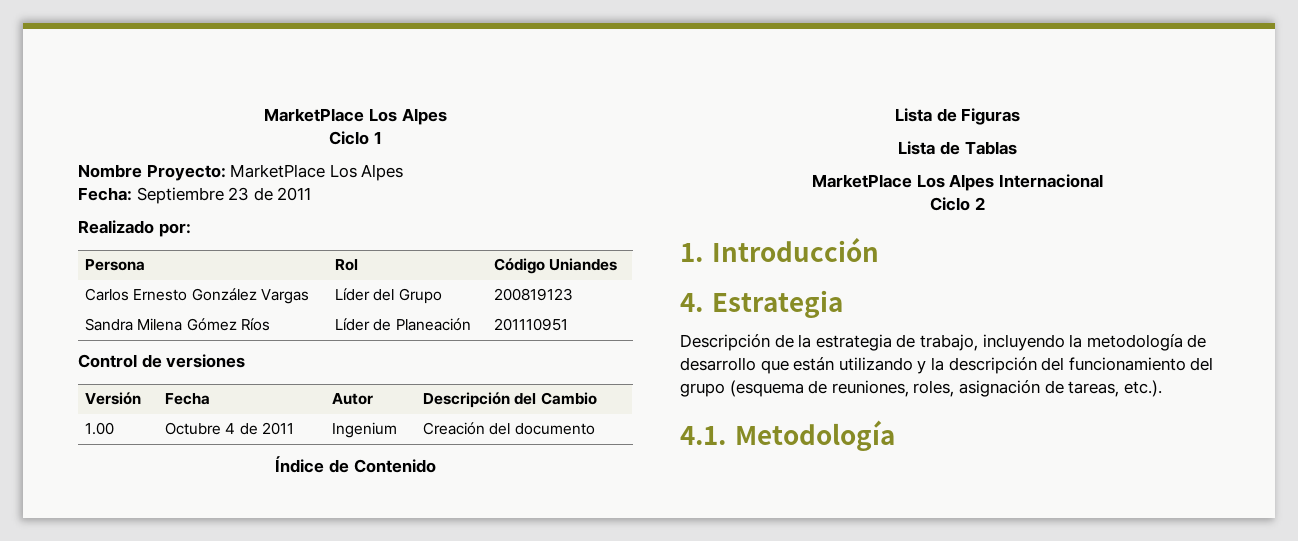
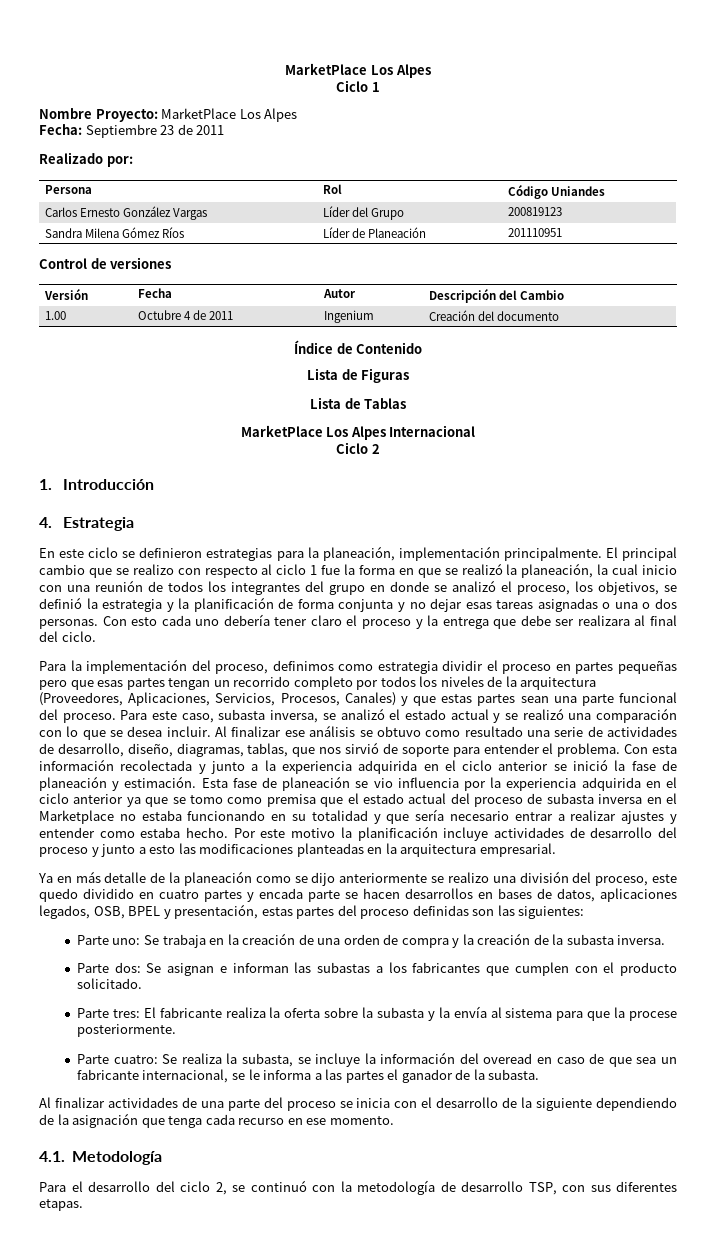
[680,334,1207,351] [680,357,1214,374] [680,380,1162,397] [680,420,895,451] Descripción de la estrategia de trabajo, incluyendo la metodología de desarrollo que están utilizando y la descripción del funcionamiento del grupo (esquema de reuniones, roles, asignación de tareas, etc.). // 4.1. Metodología -> [39,546,677,561] [39,563,677,578] [39,580,677,595] [39,597,677,612] [39,614,677,629] [39,631,96,642] [39,659,678,674] [39,676,597,690] [39,692,677,706] [39,708,677,723] [39,725,678,740] [39,742,678,757] [39,759,677,774] [39,776,677,791] [39,793,678,807] [39,809,677,824] [39,826,678,841] [39,843,556,857] [38,871,678,886] [39,888,677,902] [39,904,585,919] [76,933,666,948] [76,962,677,976] [76,978,142,989] [76,1006,677,1021] [76,1024,176,1037] [76,1052,677,1067] [76,1069,540,1083] [39,1097,677,1111] [39,1113,394,1128] [39,1151,162,1165] [39,1180,677,1195] [39,1199,83,1211] En este ciclo se definieron estrategias para la planeación, implementación principalmente. El principal cambio que se realizo con respecto al ciclo 1 fue la forma en que se realizó la planeación, la cual inicio con una reunión de todos los integrantes del grupo en donde se analizó el proceso, los objetivos, se definió la estrategia y la planificación de forma conjunta y no dejar esas tareas asignadas o una o dos personas. Con esto cada uno debería tener claro el proceso y la entrega que debe ser realizara al final del ciclo. // Para la implementación del proceso, definimos como estrategia dividir el proceso en partes pequeñas pero que esas partes tengan un recorrido completo por todos los niveles de la arquitectura (Proveedores, Aplicaciones, Servicios, Procesos, Canales) y que estas partes sean una parte funcional del proceso. Para este caso, subasta inversa, se analizó el estado actual y se realizó una comparación con lo que se desea incluir. Al finalizar ese análisis se obtuvo como resultado una serie de actividades de desarrollo, diseño, diagramas, tablas, que nos sirvió de soporte para entender el problema. Con esta información recolectada y junto a la experiencia adquirida en el ciclo anterior se inició la fase de planeación y estimación. Esta fase de planeación se vio influencia por la experiencia adquirida en el ciclo anterior ya que se tomo como premisa que el estado actual del proceso de subasta inversa en el Marketplace no estaba funcionando en su totalidad y que sería necesario entrar a realizar ajustes y entender como estaba hecho. Por este motivo la planificación incluye actividades de desarrollo del proceso y junto a esto las modificaciones planteadas en la arquitectura empresarial. // Ya en más detalle de la planeación como se dijo anteriormente se realizo una división del proceso, este quedo dividido en cuatro partes y encada parte se hacen desarrollos en bases de datos, aplicaciones legados, OSB, BPEL y presentación, estas partes del proceso definidas son las siguientes: // Parte uno: Se trabaja en la creación de una orden de compra y la creación de la subasta inversa. // Parte dos: Se asignan e informan las subastas a los fabricantes que cumplen con el producto solicitado. // Parte tres: El fabricante realiza la oferta sobre la subasta y la envía al sistema para que la procese posteriormente. // Parte cuatro: Se realiza la subasta, se incluye la información del overead en caso de que sea un fabricante internacional, se le informa a las partes el ganador de la subasta. // Al finalizar actividades de una parte del proceso se inicia con el desarrollo de la siguiente dependiendo de la asignación que tenga cada recurso en ese momento. // 4.1. Metodología // Para el desarrollo del ciclo 2, se continuó con la metodología de desarrollo TSP, con sus diferentes etapas.

